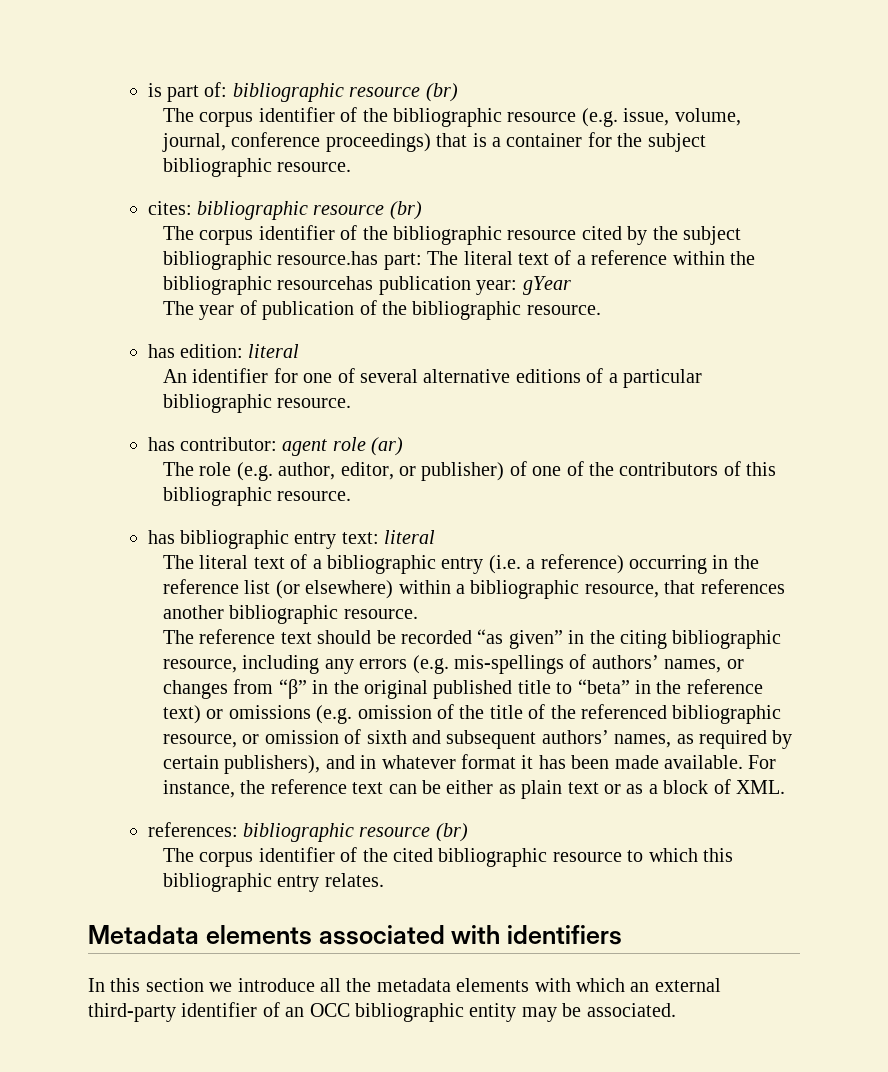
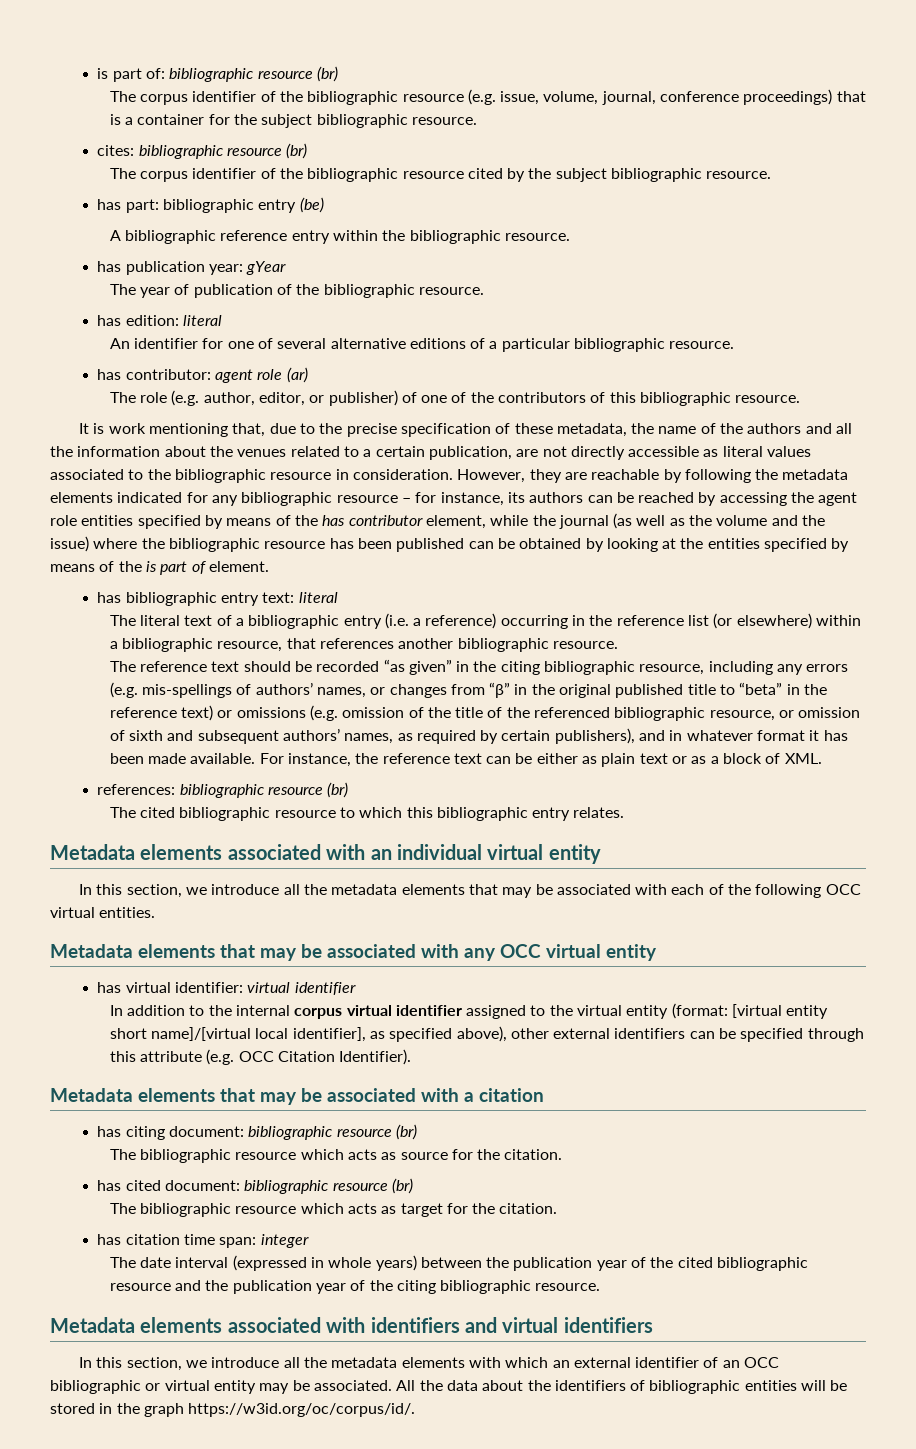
[277,250,668,270] resource.has part: The literal text of a reference -> [706,171,772,179] [97,197,324,213] [109,230,330,244] resource. // has part: bibliographic entry (be) // A bibliographic reference entry
[277,276,374,290] resourcehas -> [504,233,570,241] [97,261,122,272] resource. // has
(352, 496) none -> [79,423,853,437] [50,446,812,460] [50,469,849,483] [50,492,858,506] [50,513,826,529] [50,536,850,552] [50,561,269,575] // It is work mentioning that, due to the precise specification of these metadata, the name of the authors and all the information about the venues related to a certain publication, are not directly accessible as literal values associated to the bibliographic resource in consideration. However, they are reachable by following the metadata elements indicated for any bibliographic resource – for instance, its authors can be reached by accessing the agent role entities specified by means of the has contributor element, while the journal (as well as the volume and the issue) where the bibliographic resource has been published can be obtained by looking at the entities specified by means of the is part of element.
[199,847,388,867] corpus identifier of the -> (136, 812) none
(501, 934) none -> [370,844,601,864] [79,884,861,898] [50,907,156,918] [50,944,657,961] [97,982,356,995] [109,1003,829,1019] [109,1026,864,1042] [109,1049,412,1065] [50,1088,544,1105] [97,1124,418,1140] [109,1149,563,1163] [97,1178,414,1194] [109,1203,558,1217] [97,1234,309,1248] [109,1255,809,1271] [109,1280,601,1294] [50,1317,559,1333] an individual virtual entity // In this section, we introduce all the metadata elements that may be associated with each of the following OCC virtual entities. // Metadata elements that may be associated with any OCC virtual entity // has virtual identifier: virtual identifier // In addition to the internal corpus virtual identifier assigned to the virtual entity (format: [virtual entity short name]/[virtual local identifier], as specified above), other external identifiers can be specified through this attribute (e.g. OCC Citation Identifier). // Metadata elements that may be associated with a citation // has citing document: bibliographic resource (br) // The bibliographic resource which acts as source for the citation. // has cited document: bibliographic resource (br) // The bibliographic resource which acts as target for the citation. // has citation time span: integer // The date interval (expressed in whole years) between the publication year of the cited bibliographic resource and the publication year of the citing bibliographic resource. // Metadata elements associated with identifiers and virtual
[145,978,204,992] section -> [126,1357,182,1371] section,
[88,1003,176,1022] third-party -> (631, 1362) none
(464, 1012) none -> [145,1380,210,1391] or virtual
(676, 1010) none -> [396,1380,848,1394] [50,1403,416,1417] All the data about the identifiers of bibliographic entities will be stored in the graph https://w3id.org/oc/corpus/id/.

